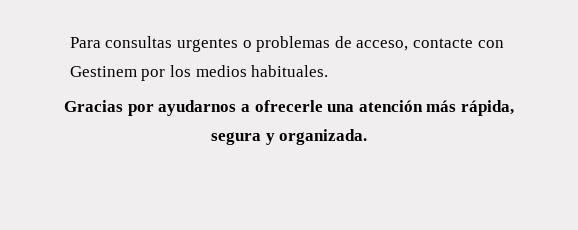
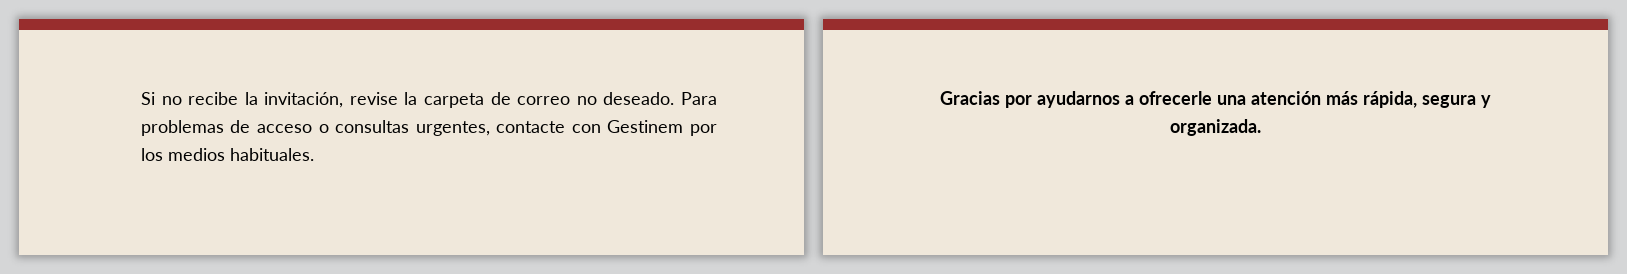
[69,36,409,52] Para consultas urgentes o problemas de acceso, -> [140,92,718,108] [140,120,490,136] Si no recibe la invitación, revise la carpeta de correo no deseado. Para problemas de acceso o consultas urgentes,

